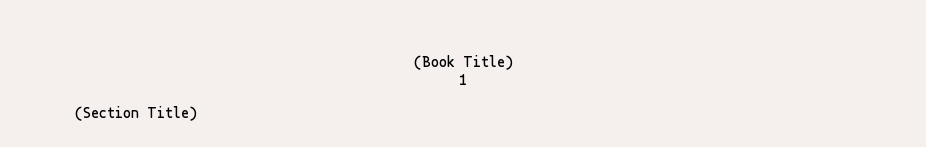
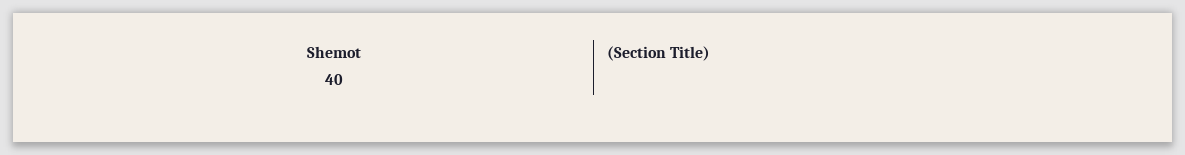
[413,55,513,70] [459,74,467,85] (Book Title) // 1 -> [307,46,361,58] [325,74,343,85] Shemot // 40

